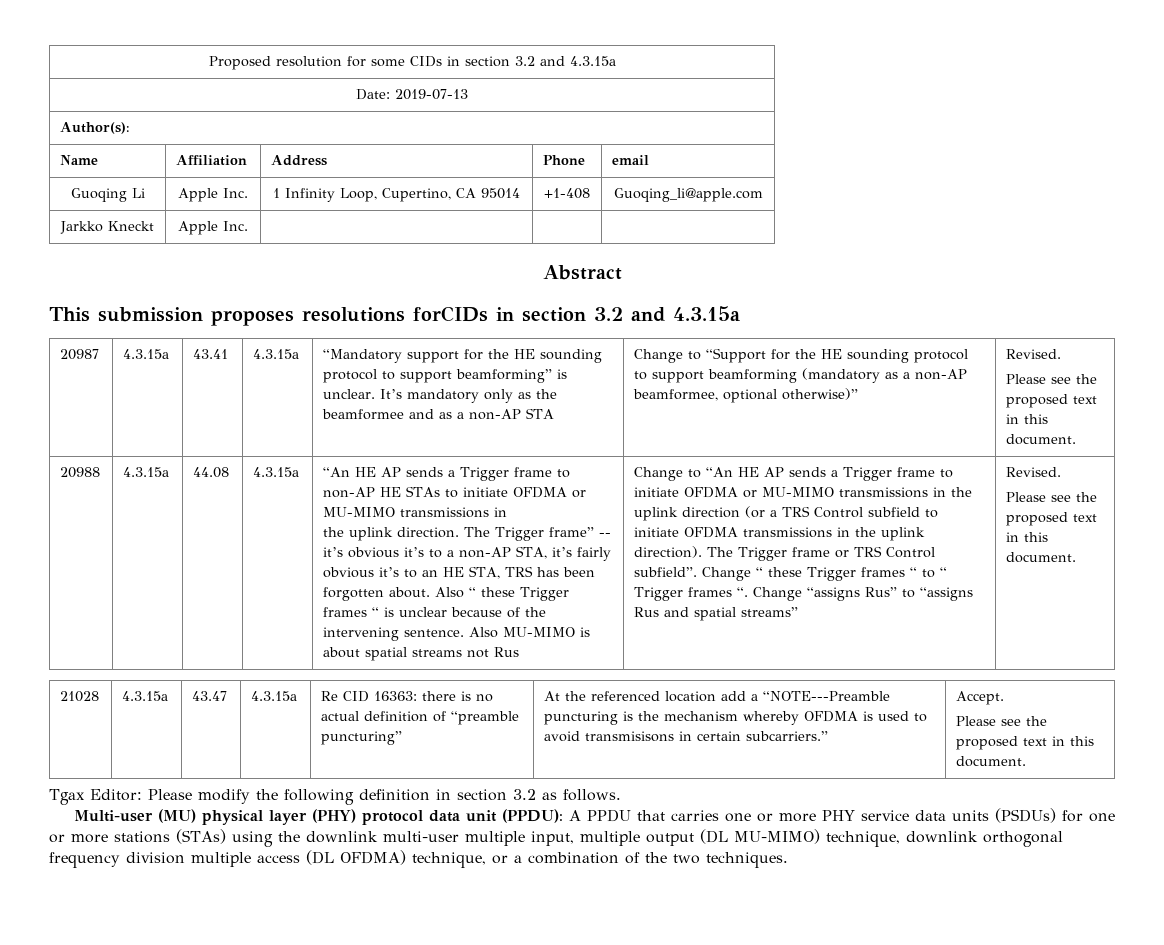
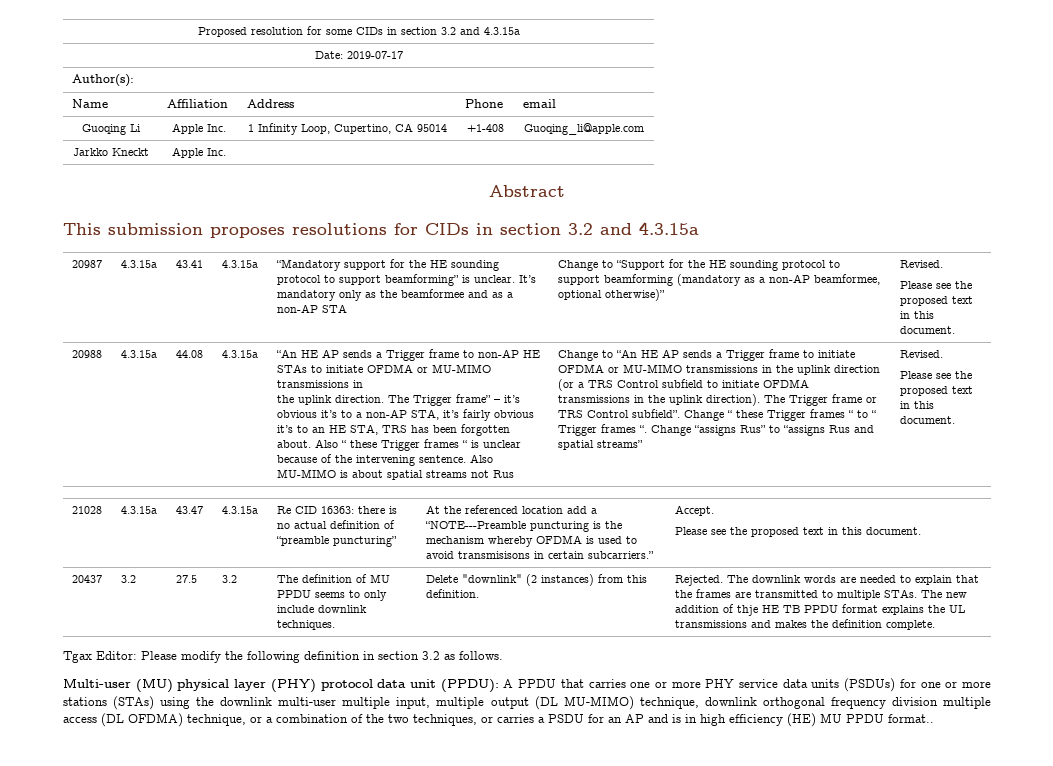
[395,89,468,100] 2019-07-13 -> [346,51,403,59] 2019-07-17
[413,306,488,322] forCIDs -> [394,223,469,235] for CIDs
[599,533,612,537] -- -> [494,399,501,403] –
(1027, 761) none -> [72,575,103,583] [121,575,137,583] [176,575,198,583] [222,575,238,583] [277,574,391,583] [277,590,388,601] [277,605,368,613] [277,620,336,630] [426,574,648,586] [426,589,480,598] [675,575,980,586] [675,589,968,600] [675,604,966,616] [675,619,936,630] // 20437 | 3.2 | 27.5 | 3.2 | The definition of MU PPDU seems to only include downlink techniques. | Delete "downlink" (2 instances) from this definition. | Rejected. The downlink words are needed to explain that the frames are transmitted to multiple STAs. The new addition of thje HE TB PPDU format explains the UL transmissions and makes the definition complete.
[706,852,788,868] techniques. -> [413,713,934,727] techniques, or carries a PSDU for an AP and is in high efficiency (HE) MU PPDU format..

